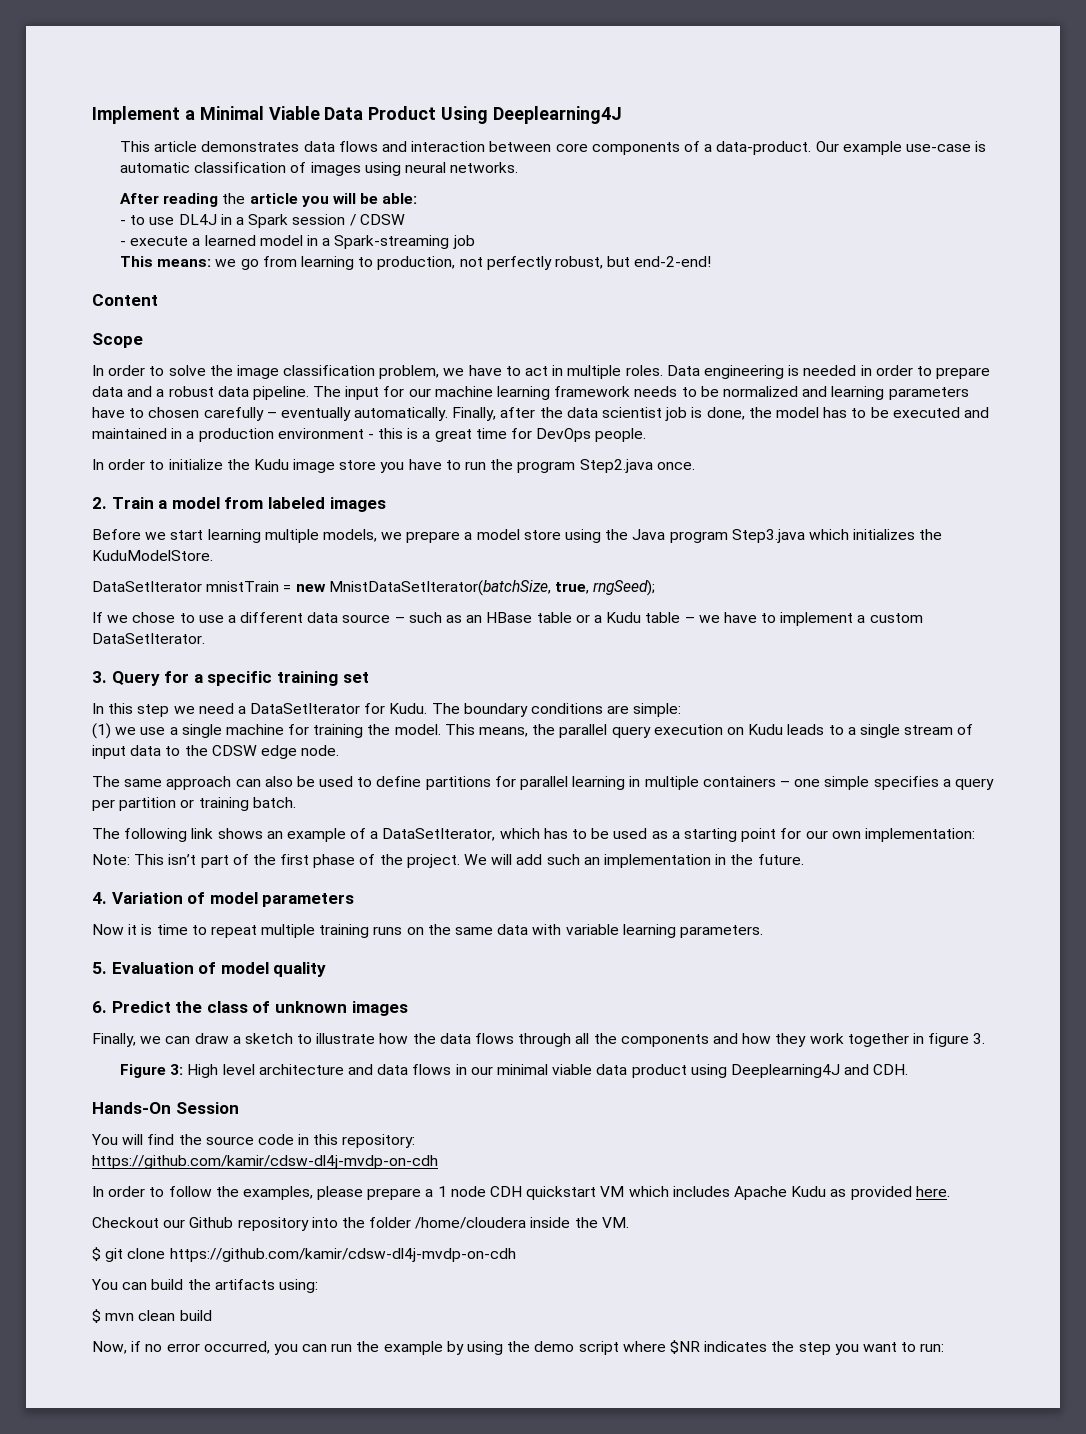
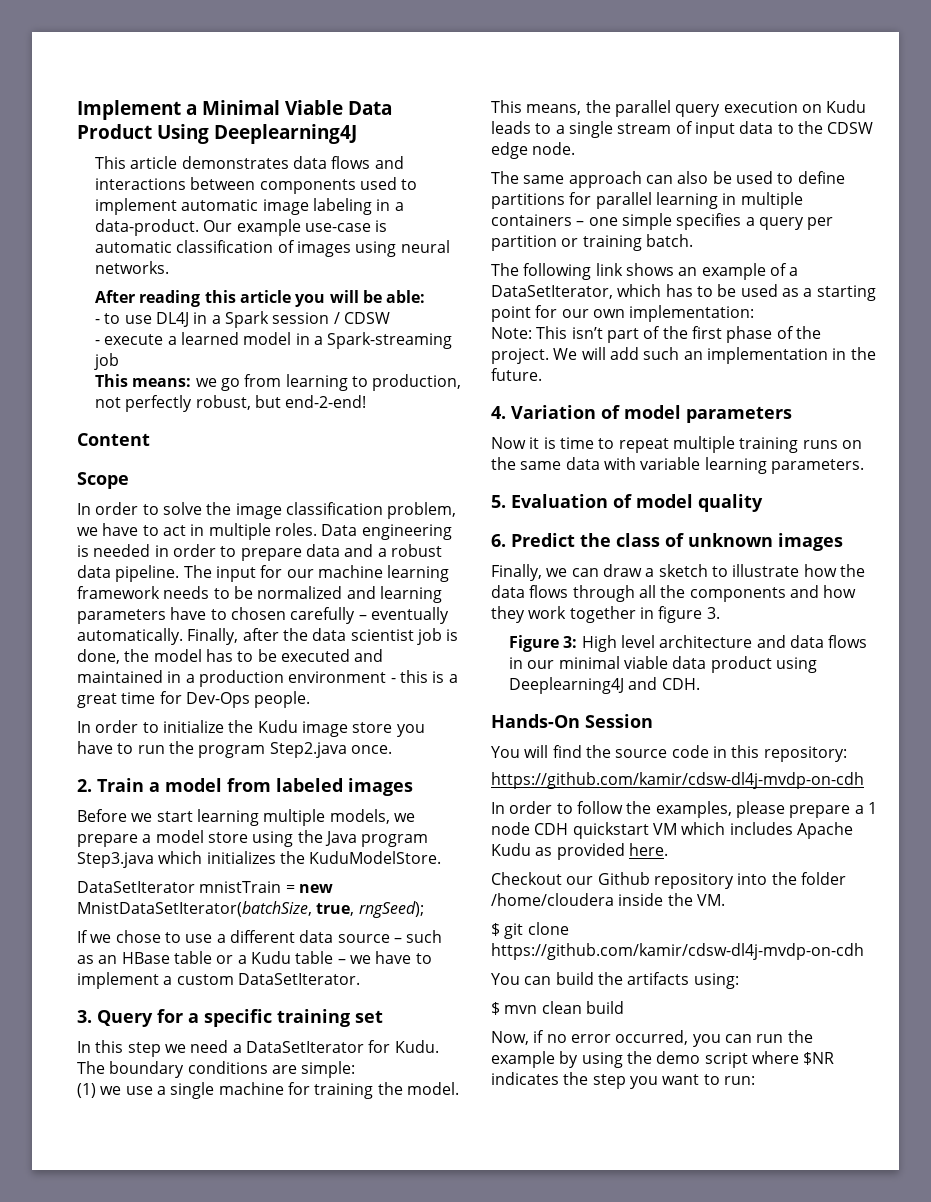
[411,141,700,155] interaction between core components of -> [94,177,418,194] [94,198,391,215] interactions between components used to implement automatic image labeling in
[222,193,246,204] the -> [204,290,236,303] this
[536,428,592,442] DevOps -> [185,692,250,708] Dev-Ops

